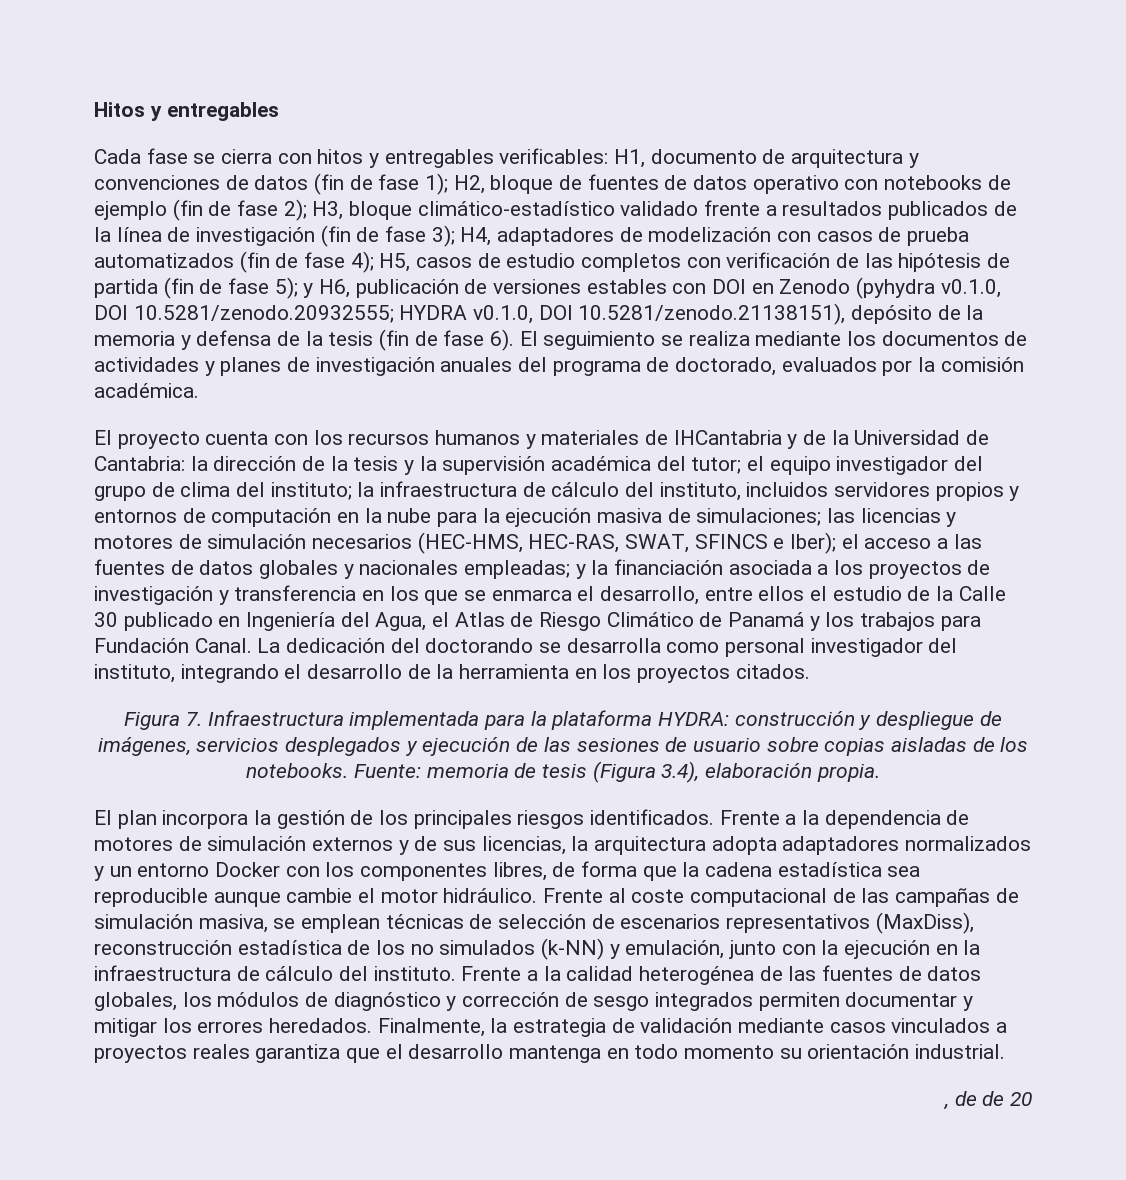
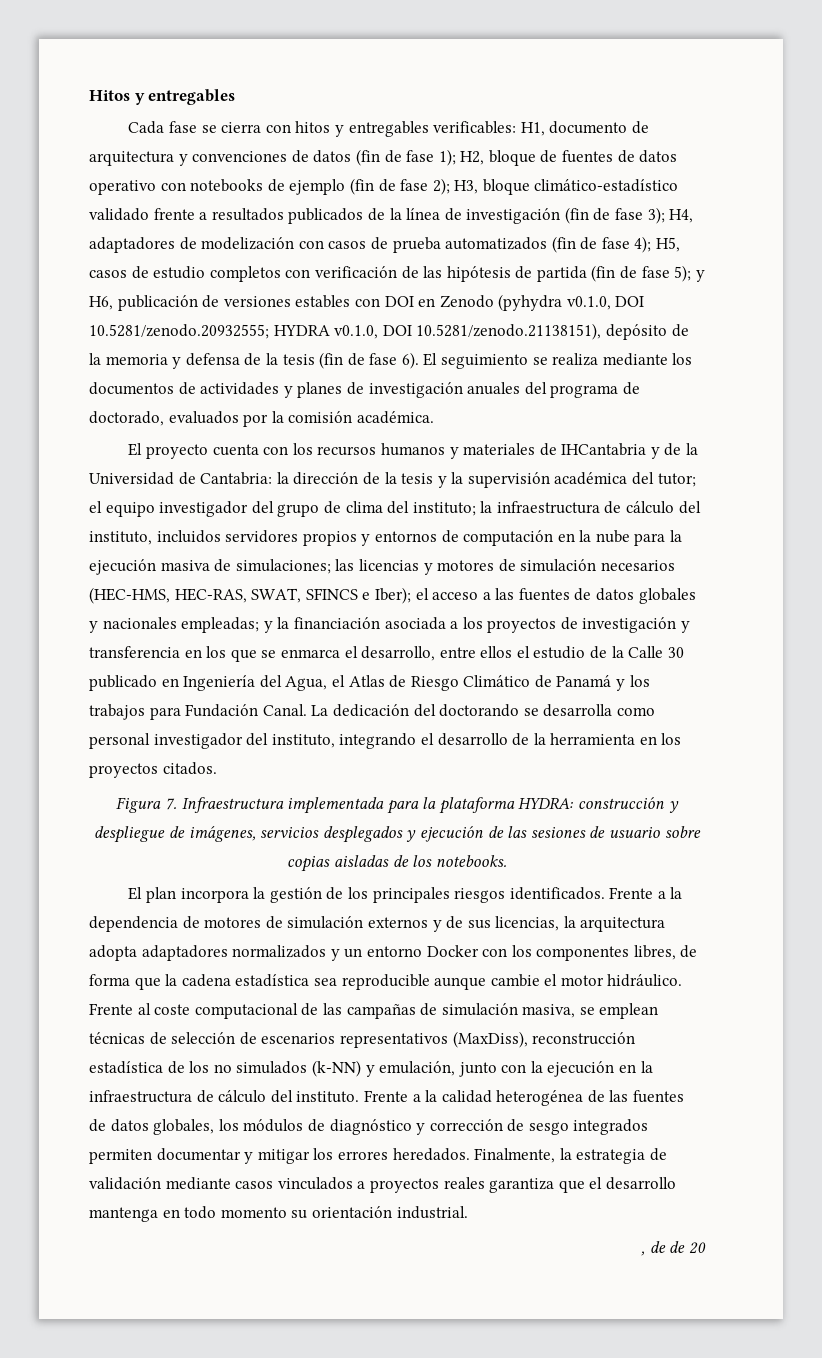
[353,761,880,783] Fuente: memoria de tesis (Figura 3.4), elaboración propia. -> (507, 861) none

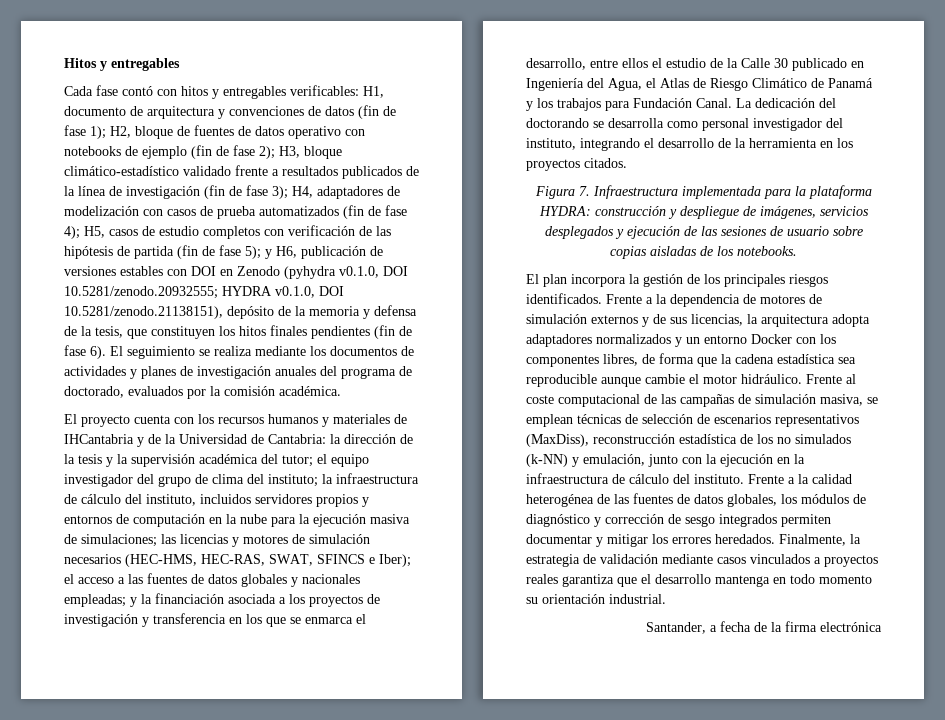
[201,122,262,133] se cierra -> [122,86,153,96] contó
[282,354,315,365] tesis -> [95,325,370,339] tesis, que constituyen los hitos finales pendientes
[641,1241,707,1256] , de de 20 -> [646,621,882,634] Santander, a fecha de la firma electrónica

